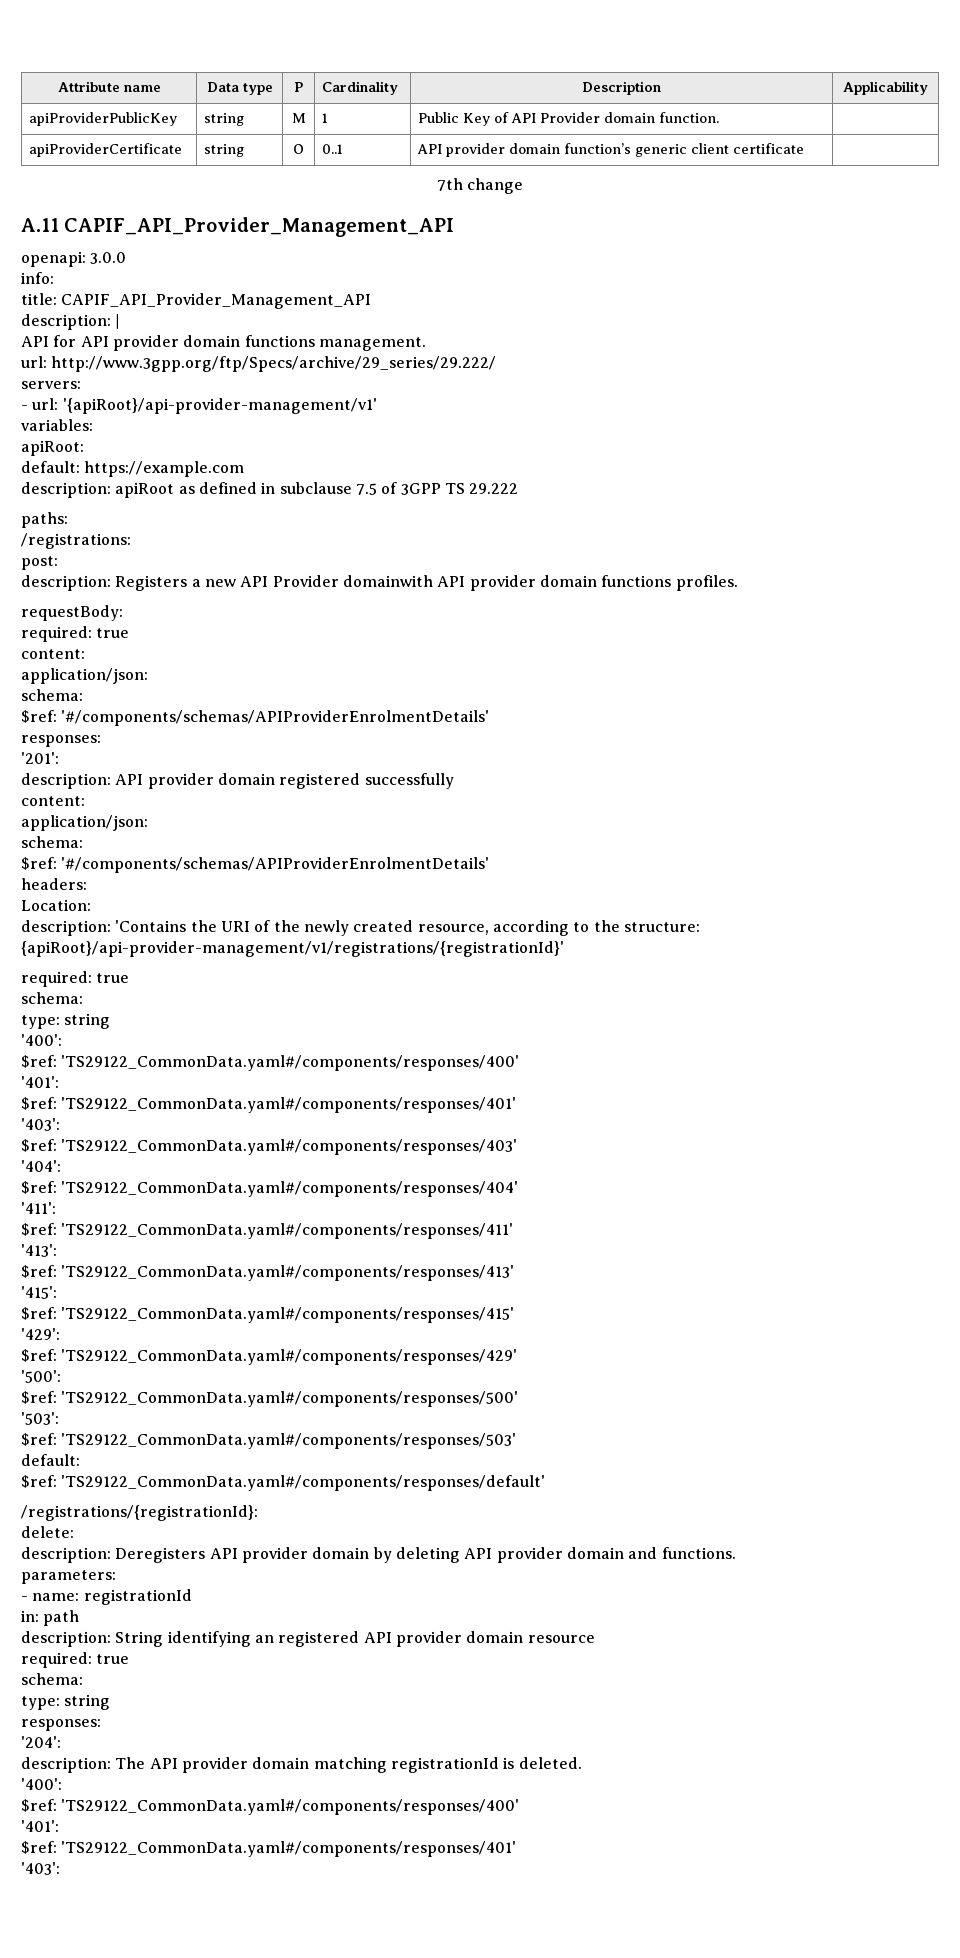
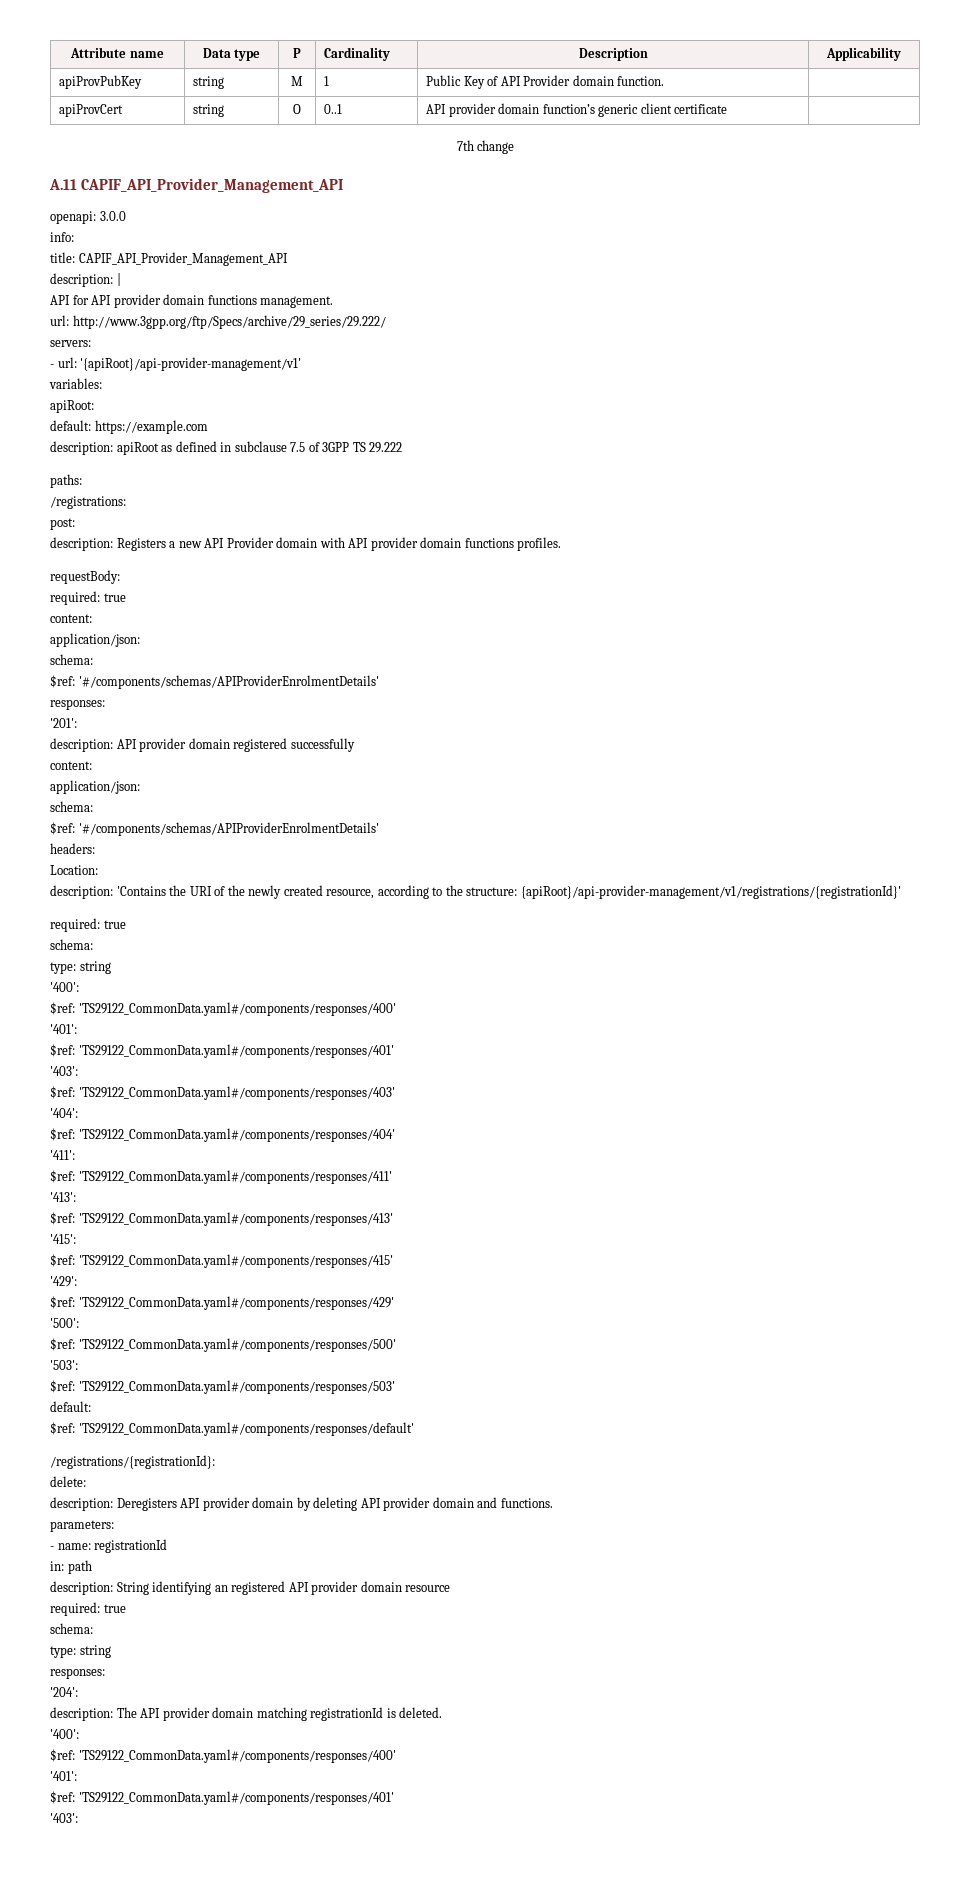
[29,112,178,126] apiProviderPublicKey -> [59,75,143,89] apiProvPubKey
[29,143,183,157] apiProviderCertificate -> [59,104,124,117] apiProvCert
[342,575,433,587] domainwith -> [276,537,345,548] domain with

